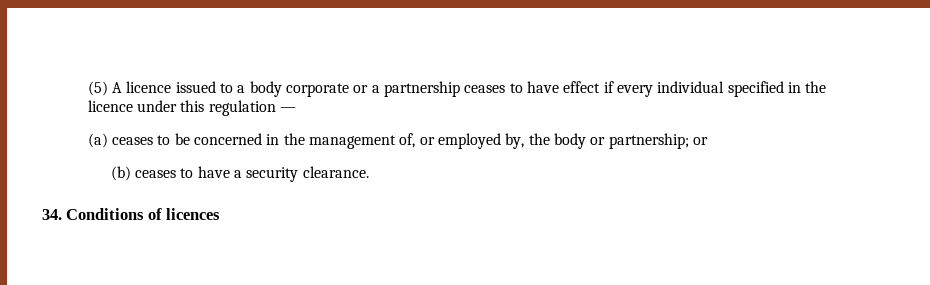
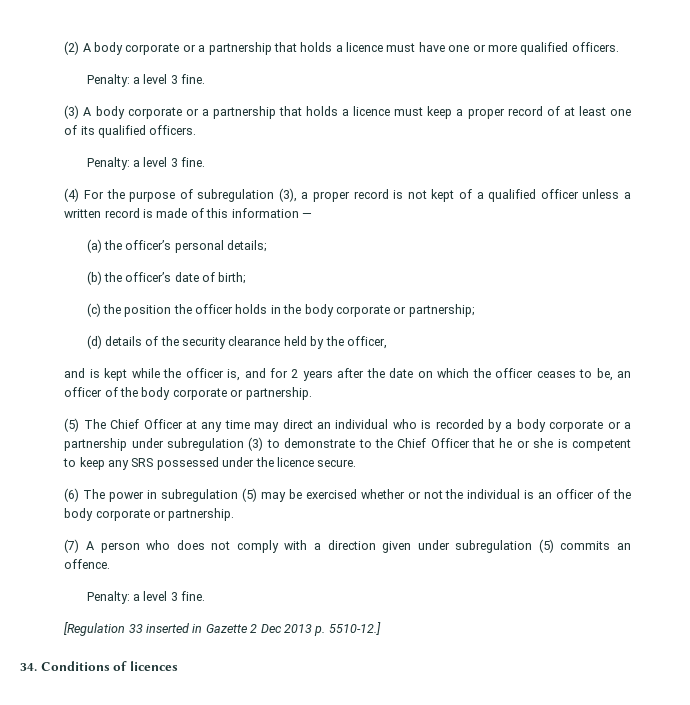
[87,81,234,96] (5) A licence issued to -> [64,41,619,55] [86,74,206,87] [64,105,631,119] [64,125,197,138] [86,157,206,170] [64,188,632,202] [64,208,312,218] [86,239,268,253] [86,271,247,285] [86,303,475,317] [86,335,387,349] [64,368,631,381] [64,387,312,400] [64,418,502,432] (2) A body corporate or a partnership that holds a licence must have one or more qualified officers. // Penalty: a level 3 fine. // (3) A body corporate or a partnership that holds a licence must keep a proper record of at least one of its qualified officers. // Penalty: a level 3 fine. // (4) For the purpose of subregulation (3), a proper record is not kept of a qualified officer unless a written record is made of this information — // (a) the officer’s personal details; // (b) the officer’s date of birth; // (c) the position the officer holds in the body corporate or partnership; // (d) details of the security clearance held by the officer, // and is kept while the officer is, and for 2 years after the date on which the officer ceases to be, an officer of the body corporate or partnership. // (5) The Chief Officer at any time may direct an individual who is recorded by
[464,81,827,97] [87,100,297,116] [87,133,708,149] [110,166,369,182] ceases to have effect if every individual specified in the licence under this regulation — // (a) ceases to be concerned in the management of, or employed by, the body or partnership; or // (b) ceases to have a security clearance. -> [131,437,632,451] [63,457,357,470] [64,488,631,502] [64,508,235,521] [64,539,631,553] [64,559,111,569] [86,591,206,604] [64,622,381,636] under subregulation (3) to demonstrate to the Chief Officer that he or she is competent to keep any SRS possessed under the licence secure. // (6) The power in subregulation (5) may be exercised whether or not the individual is an officer of the body corporate or partnership. // (7) A person who does not comply with a direction given under subregulation (5) commits an offence. // Penalty: a level 3 fine. // [Regulation 33 inserted in Gazette 2 Dec 2013 p. 5510-12.]

